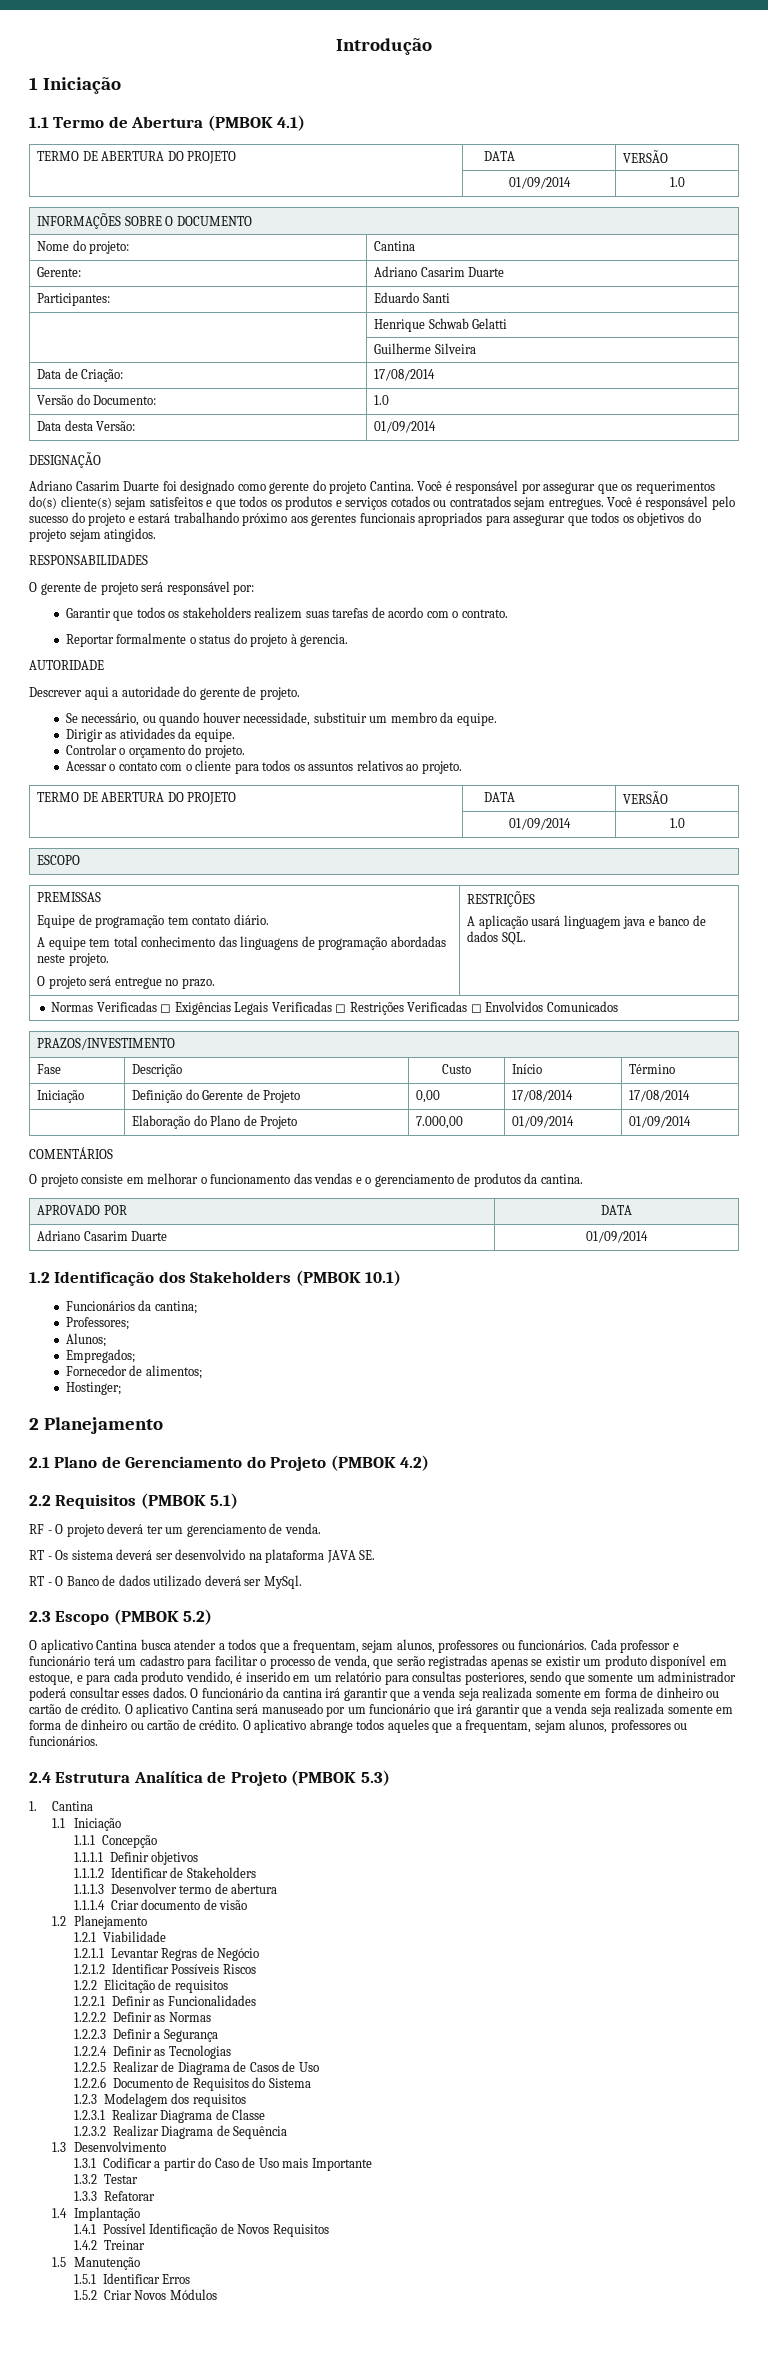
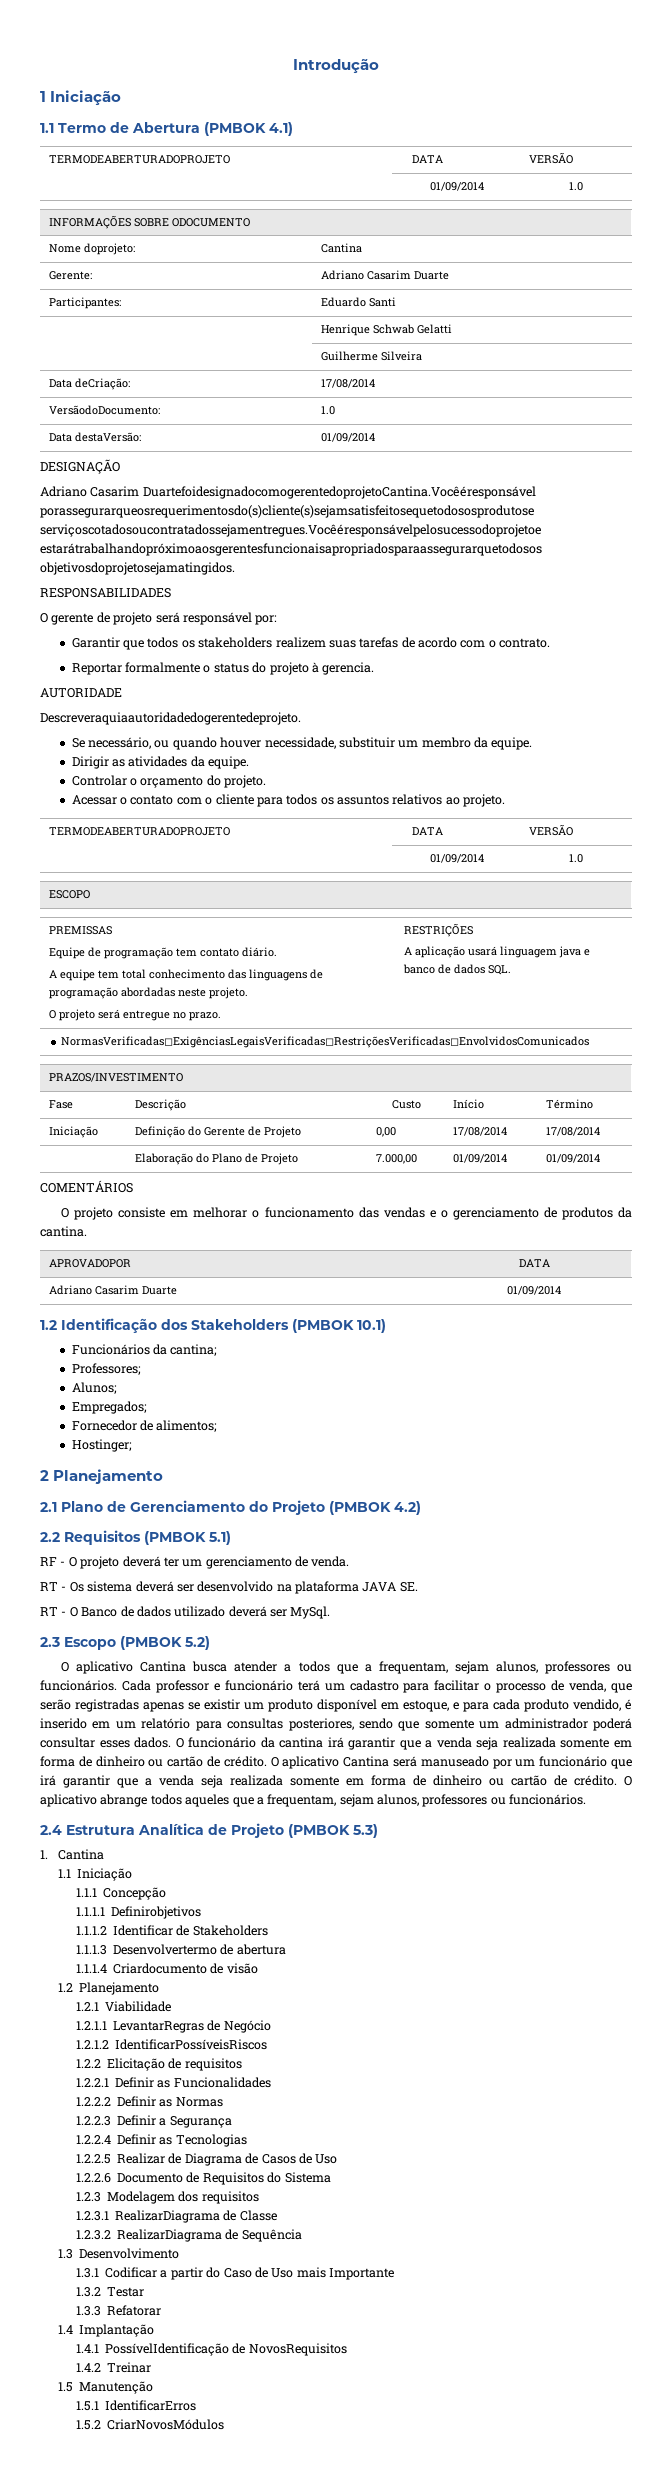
[37,151,237,164] TERMO DE ABERTURA DO PROJETO -> [48,155,230,164] TERMODEABERTURADOPROJETO
[165,216,252,226] O DOCUMENTO -> [171,218,250,227] ODOCUMENTO
[72,240,130,254] do projeto: -> [83,243,135,255] doprojeto:
[64,368,124,382] [374,369,436,381] [37,394,157,405] de Criação: | 17/08/2014 // Versão do Documento: -> [74,378,130,390] [320,379,375,388] [48,405,160,415] deCriação: | 17/08/2014 // VersãodoDocumento:
[64,420,136,431] desta Versão: -> [74,432,141,442] destaVersão:
[123,480,715,494] [29,496,735,510] [29,512,701,526] [29,528,157,542] Duarte foi designado como gerente do projeto Cantina. Você é responsável por assegurar que os requerimentos do(s) cliente(s) sejam satisfeitos e que todos os produtos e serviços cotados ou contratados sejam entregues. Você é responsável pelo sucesso do projeto e estará trabalhando próximo aos gerentes funcionais apropriados para assegurar que todos os objetivos do projeto sejam atingidos. -> [142,486,536,499] [40,505,534,518] [40,524,541,537] [40,543,542,556] [40,562,235,575] DuartefoidesignadocomogerentedoprojetoCantina.Vocêéresponsável porassegurarqueosrequerimentosdo(s)cliente(s)sejamsatisfeitosequetodososprodutose serviçoscotadosoucontratadossejamentregues.Vocêéresponsávelpelosucessodoprojetoe estarátrabalhandopróximoaosgerentesfuncionaisapropriadosparaassegurarquetodosos objetivosdoprojetosejamatingidos.
[29,686,300,700] Descrever aqui a autoridade do gerente de projeto. -> [40,712,301,725] Descreveraquiaautoridadedogerentedeprojeto.
[37,792,237,805] TERMO DE ABERTURA DO PROJETO -> [48,827,230,836] TERMODEABERTURADOPROJETO
[51,1001,618,1015] Normas Verificadas ◻ Exigências Legais Verificadas ◻ Restrições Verificadas ◻ Envolvidos Comunicados -> [60,1036,589,1048] NormasVerificadas◻ExigênciasLegaisVerificadas◻RestriçõesVerificadas◻EnvolvidosComunicados
[37,1205,127,1215] APROVADO POR -> [48,1259,131,1268] APROVADOPOR
[109,1851,199,1865] Definir objetivos -> [111,1906,202,1919] Definirobjetivos
[110,1883,212,1894] Desenvolver termo -> [113,1944,218,1955] Desenvolvertermo
[110,1899,201,1910] Criar documento -> [113,1963,208,1974] Criardocumento
[110,1948,198,1961] Levantar Regras -> [113,2021,205,2033] LevantarRegras
[111,1963,256,1974] Identificar Possíveis Riscos -> [115,2039,268,2050] IdentificarPossíveisRiscos
[111,2109,213,2123] Realizar Diagrama -> [115,2210,221,2223] RealizarDiagrama
[112,2125,214,2139] Realizar Diagrama -> [117,2229,223,2242] RealizarDiagrama
[102,2223,329,2237] Possível Identificação de Novos Requisitos -> [105,2343,347,2356] PossívelIdentificação de NovosRequisitos
[102,2273,191,2284] Identificar Erros -> [105,2400,197,2411] IdentificarErros
[103,2289,217,2300] Criar Novos Módulos -> [107,2419,225,2430] CriarNovosMódulos

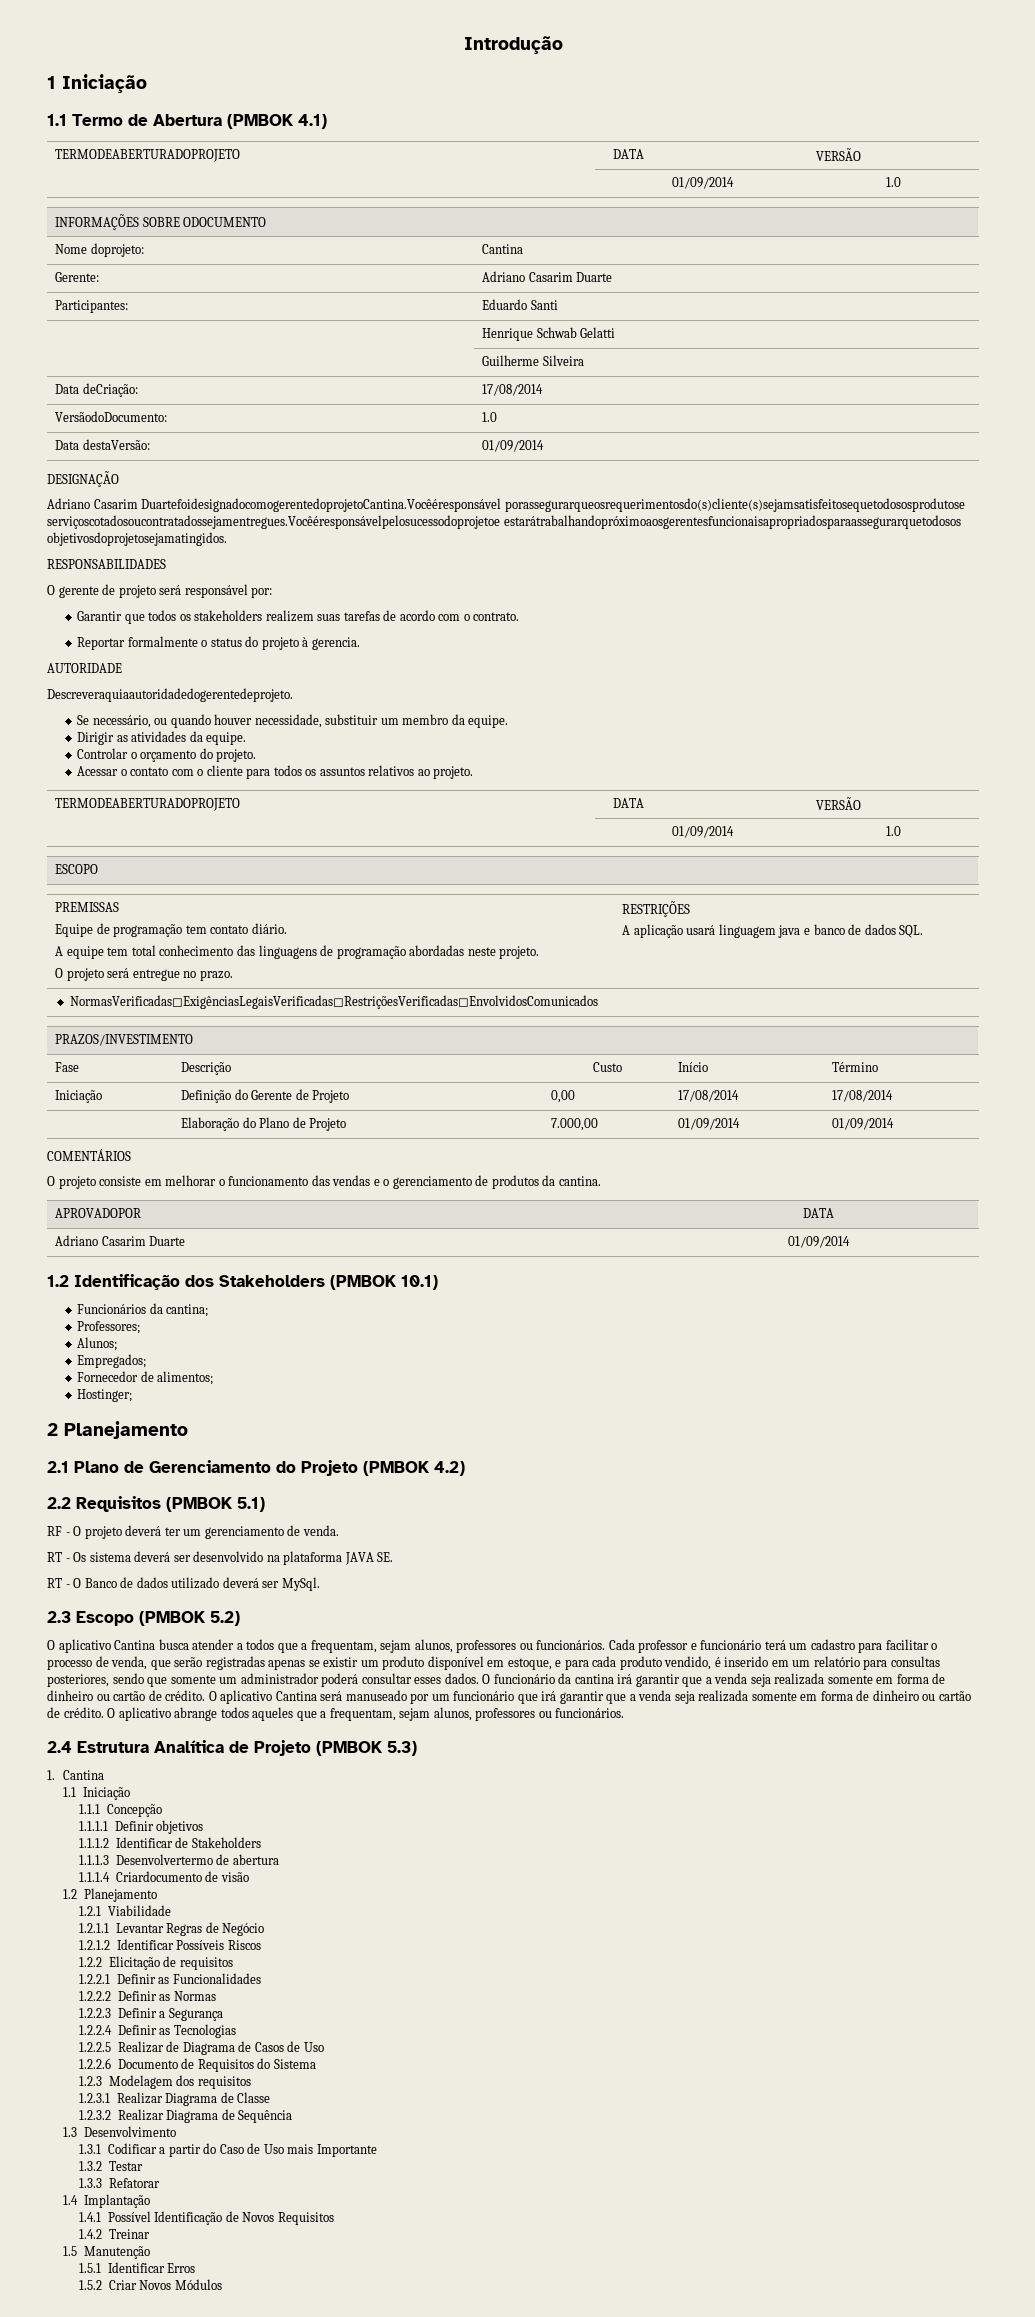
[111,1906,202,1919] Definirobjetivos -> [114,1820,204,1834] Definir objetivos
[113,2021,205,2033] LevantarRegras -> [115,1923,203,1936] Levantar Regras
[115,2039,268,2050] IdentificarPossíveisRiscos -> [116,1939,261,1950] Identificar Possíveis Riscos
[115,2210,221,2223] RealizarDiagrama -> [116,2092,218,2106] Realizar Diagrama
[117,2229,223,2242] RealizarDiagrama -> [117,2109,219,2123] Realizar Diagrama
[105,2343,347,2356] PossívelIdentificação de NovosRequisitos -> [107,2211,334,2225] Possível Identificação de Novos Requisitos
[105,2400,197,2411] IdentificarErros -> [107,2262,196,2273] Identificar Erros
[107,2419,225,2430] CriarNovosMódulos -> [108,2279,222,2290] Criar Novos Módulos

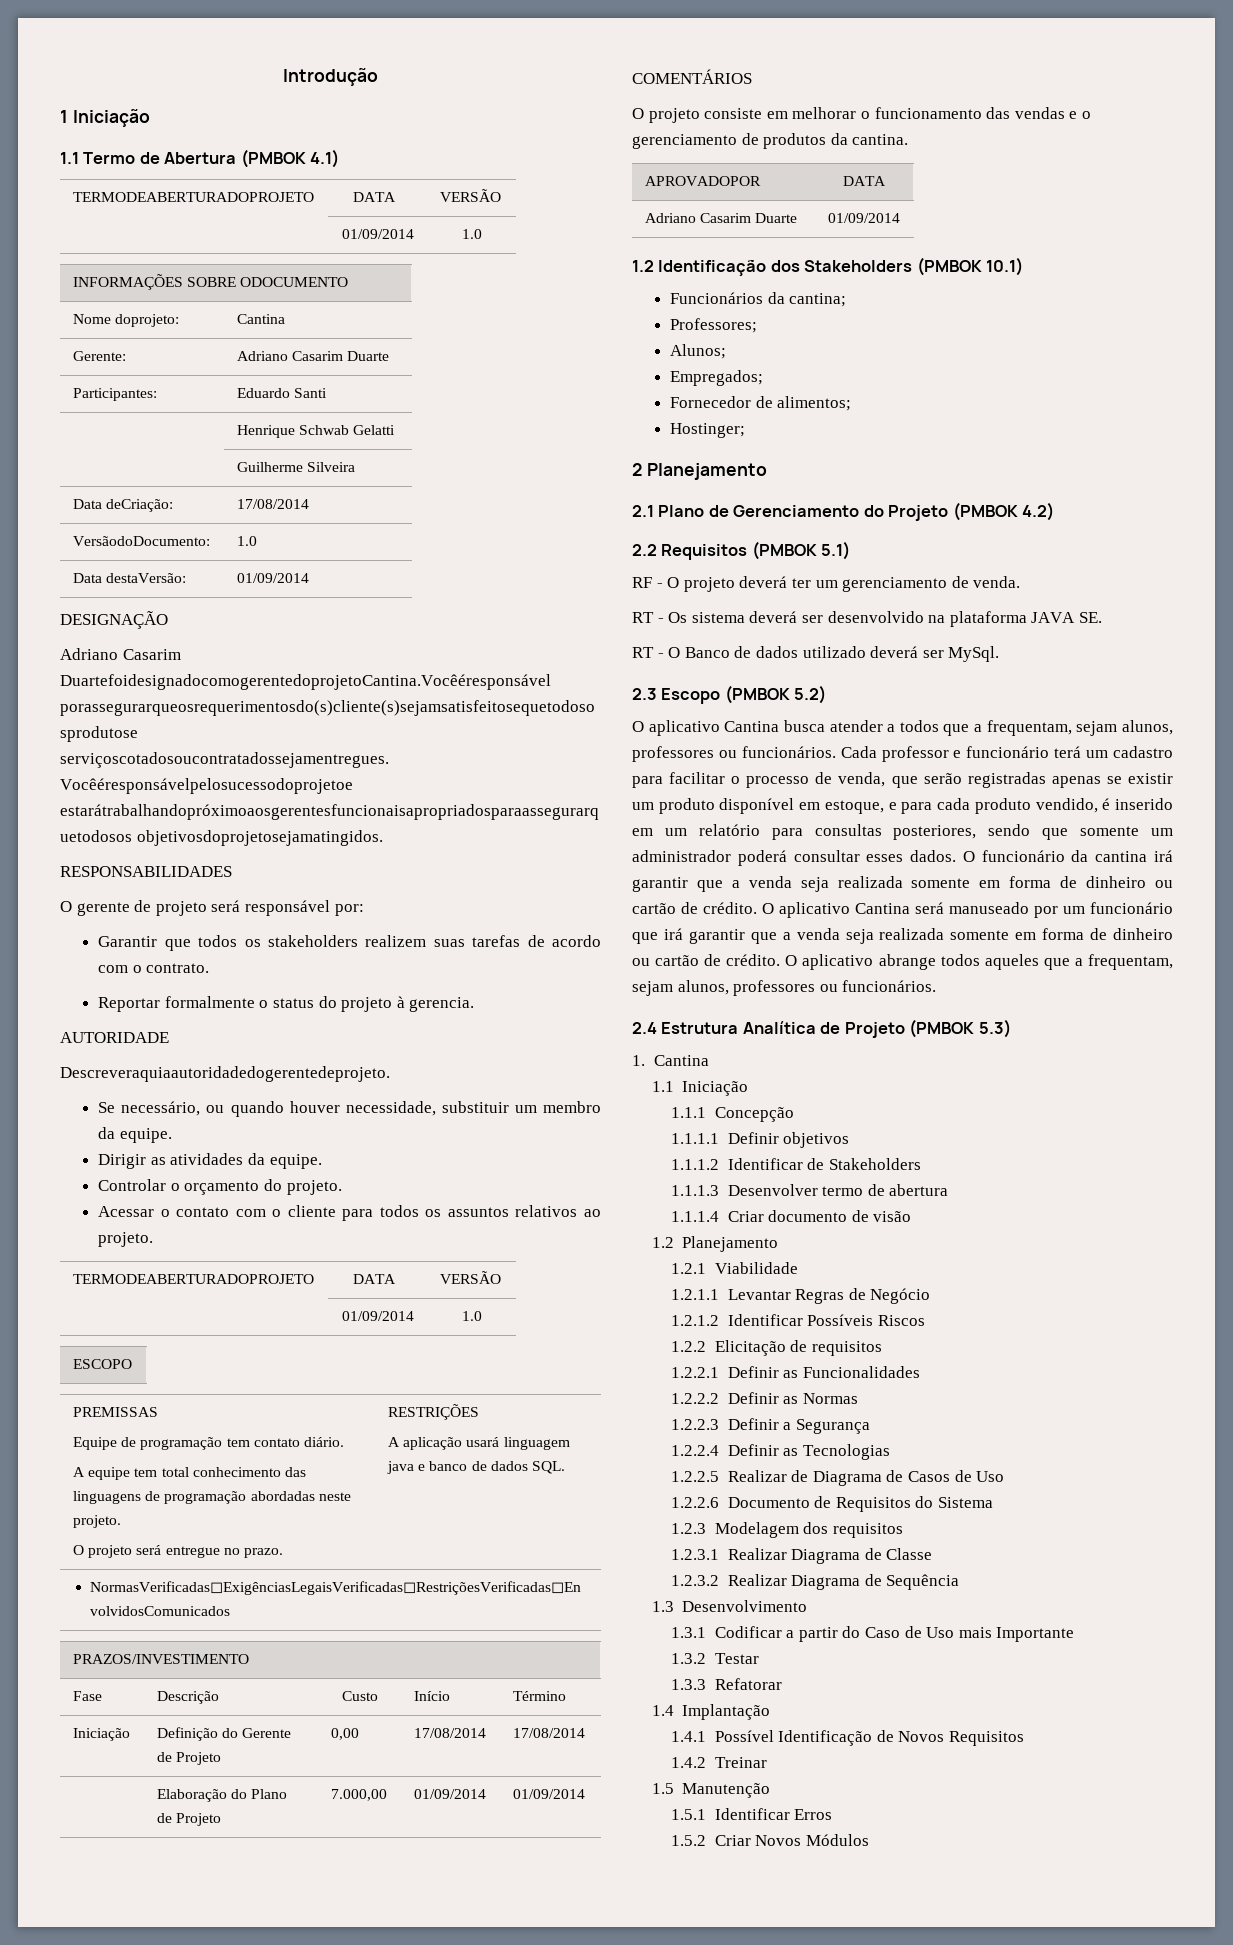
[115,1854,213,1865] Desenvolvertermo -> [727,1184,864,1196] Desenvolver termo
[115,1871,202,1882] Criardocumento -> [727,1210,848,1222] Criar documento

